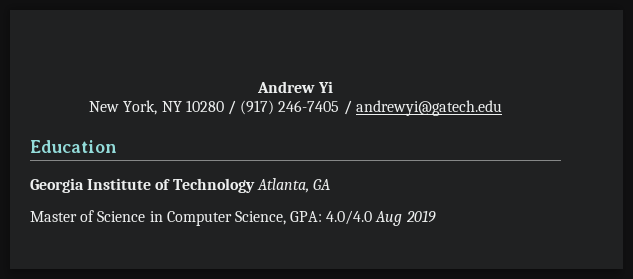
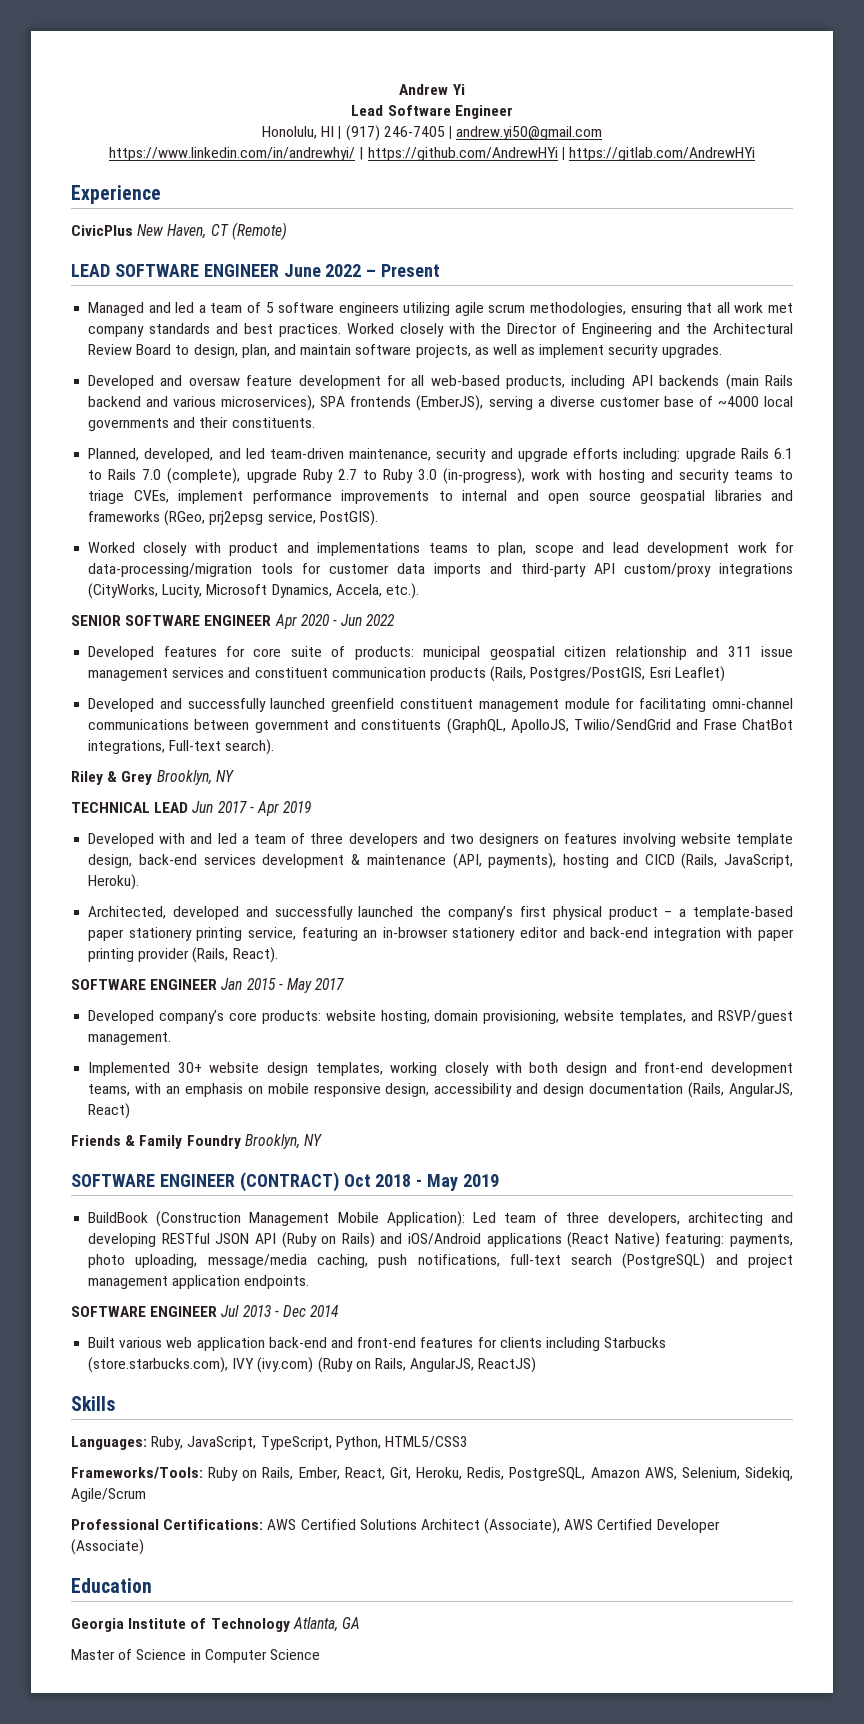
[89,100,502,116] New York, NY 10280 / (917) 246-7405 / andrewyi@gatech.edu -> [351,105,513,119] [261,125,603,141] [109,147,755,161] [71,185,161,204] [71,222,287,240] [71,264,441,277] [88,302,794,316] [88,323,793,337] [88,344,722,358] [88,374,794,390] [88,395,794,411] [88,417,315,431] [88,448,793,462] [88,468,794,484] [88,490,793,504] [88,510,378,526] [88,542,794,556] [88,563,794,577] [88,583,419,599] [71,614,396,629] [88,646,794,660] [88,666,725,682] [88,698,793,712] [88,718,793,734] [88,739,275,755] [71,770,234,785] [71,801,312,816] [88,833,793,847] [88,853,793,869] [88,874,140,890] [88,906,793,920] [88,927,794,941] [88,947,278,963] [71,978,345,993] [88,1010,793,1024] [88,1032,172,1045] [88,1062,794,1076] [88,1082,794,1098] [88,1103,131,1119] [71,1134,322,1149] [71,1172,500,1192] [88,1211,793,1227] [88,1232,793,1248] [88,1253,793,1269] [88,1275,310,1289] [71,1305,339,1317] [88,1337,667,1351] [88,1357,537,1373] [71,1396,115,1411] [71,1436,468,1450] [71,1467,793,1481] [71,1488,146,1502] [71,1518,720,1534] [71,1539,144,1555] Lead Software Engineer // Honolulu, HI | (917) 246-7405 | andrew.yi50@gmail.com // https://www.linkedin.com/in/andrewhyi/ | https://github.com/AndrewHYi | https://gitlab.com/AndrewHYi // Experience // CivicPlus New Haven, CT (Remote) // LEAD SOFTWARE ENGINEER June 2022 – Present // Managed and led a team of 5 software engineers utilizing agile scrum methodologies, ensuring that all work met company standards and best practices. Worked closely with the Director of Engineering and the Architectural Review Board to design, plan, and maintain software projects, as well as implement security upgrades. // Developed and oversaw feature development for all web-based products, including API backends (main Rails backend and various microservices), SPA frontends (EmberJS), serving a diverse customer base of ~4000 local governments and their constituents. // Planned, developed, and led team-driven maintenance, security and upgrade efforts including: upgrade Rails 6.1 to Rails 7.0 (complete), upgrade Ruby 2.7 to Ruby 3.0 (in-progress), work with hosting and security teams to triage CVEs, implement performance improvements to internal and open source geospatial libraries and frameworks (RGeo, prj2epsg service, PostGIS). // Worked closely with product and implementations teams to plan, scope and lead development work for data-processing/migration tools for customer data imports and third-party API custom/proxy integrations (CityWorks, Lucity, Microsoft Dynamics, Accela, etc.). // SENIOR SOFTWARE ENGINEER Apr 2020 - Jun 2022 // Developed features for core suite of products: municipal geospatial citizen relationship and 311 issue management services and constituent communication products (Rails, Postgres/PostGIS, Esri Leaflet) // Developed and successfully launched greenfield constituent management module for facilitating omni-channel communications between government and constituents (GraphQL, ApolloJS, Twilio/SendGrid and Frase ChatBot integrations, Full-text search). // Riley & Grey Brooklyn, NY // TECHNICAL LEAD Jun 2017 - Apr 2019 // Developed with and led a team of three developers and two designers on features involving website template design, back-end services development & maintenance (API, payments), hosting and CICD (Rails, JavaScript, Heroku). // Architected, developed and successfully launched the company’s first physical product – a template-based paper stationery printing service, featuring an in-browser stationery editor and back-end integration with paper printing provider (Rails, React). // SOFTWARE ENGINEER Jan 2015 - May 2017 // Developed company’s core products: website hosting, domain provisioning, website templates, and RSVP/guest management. // Implemented 30+ website design templates, working closely with both design and front-end development teams, with an emphasis on mobile responsive design, accessibility and design documentation (Rails, AngularJS, React) // Friends & Family Foundry Brooklyn, NY // SOFTWARE ENGINEER (CONTRACT) Oct 2018 - May 2019 // BuildBook (Construction Management Mobile Application): Led team of three developers, architecting and developing RESTful JSON API (Ruby on Rails) and iOS/Android applications (React Native) featuring: payments, photo uploading, message/media caching, push notifications, full-text search (PostgreSQL) and project management application endpoints. // SOFTWARE ENGINEER Jul 2013 - Dec 2014 // Built various web application back-end and front-end features for clients including Starbucks (store.starbucks.com), IVY (ivy.com) (Ruby on Rails, AngularJS, ReactJS) // Skills // Languages: Ruby, JavaScript, TypeScript, Python, HTML5/CSS3 // Frameworks/Tools: Ruby on Rails, Ember, React, Git, Heroku, Redis, PostgreSQL, Amazon AWS, Selenium, Sidekiq, Agile/Scrum // Professional Certifications: AWS Certified Solutions Architect (Associate), AWS Certified Developer (Associate)
[234,210,436,226] Science, GPA: 4.0/4.0 Aug 2019 -> [269,1649,320,1660] Science

